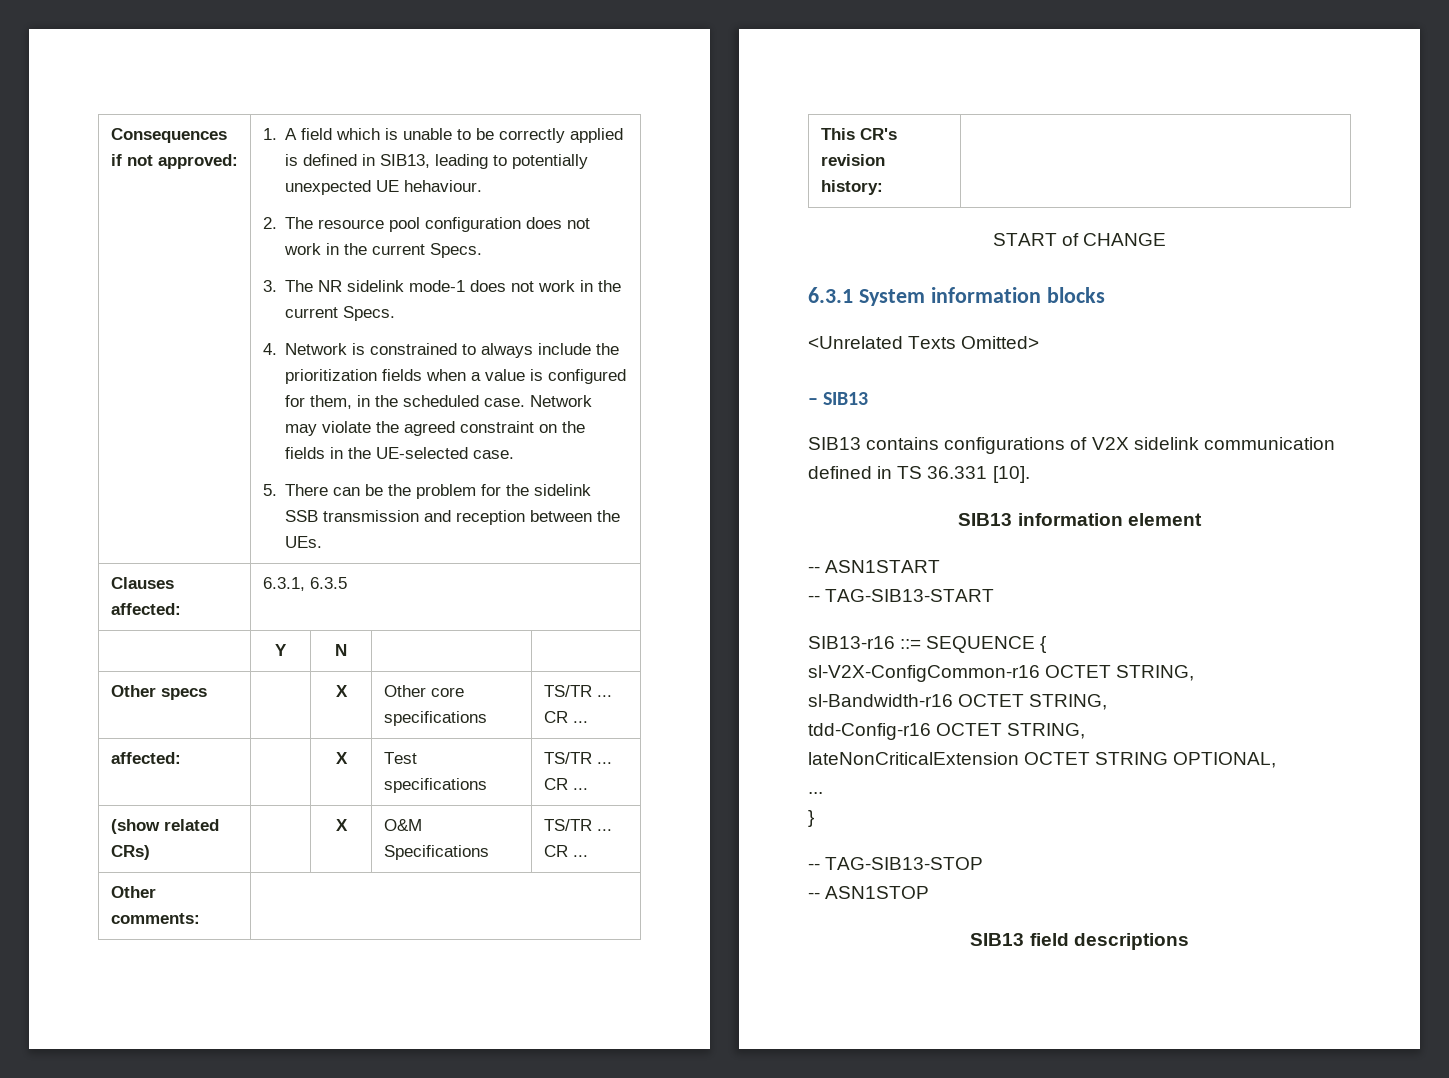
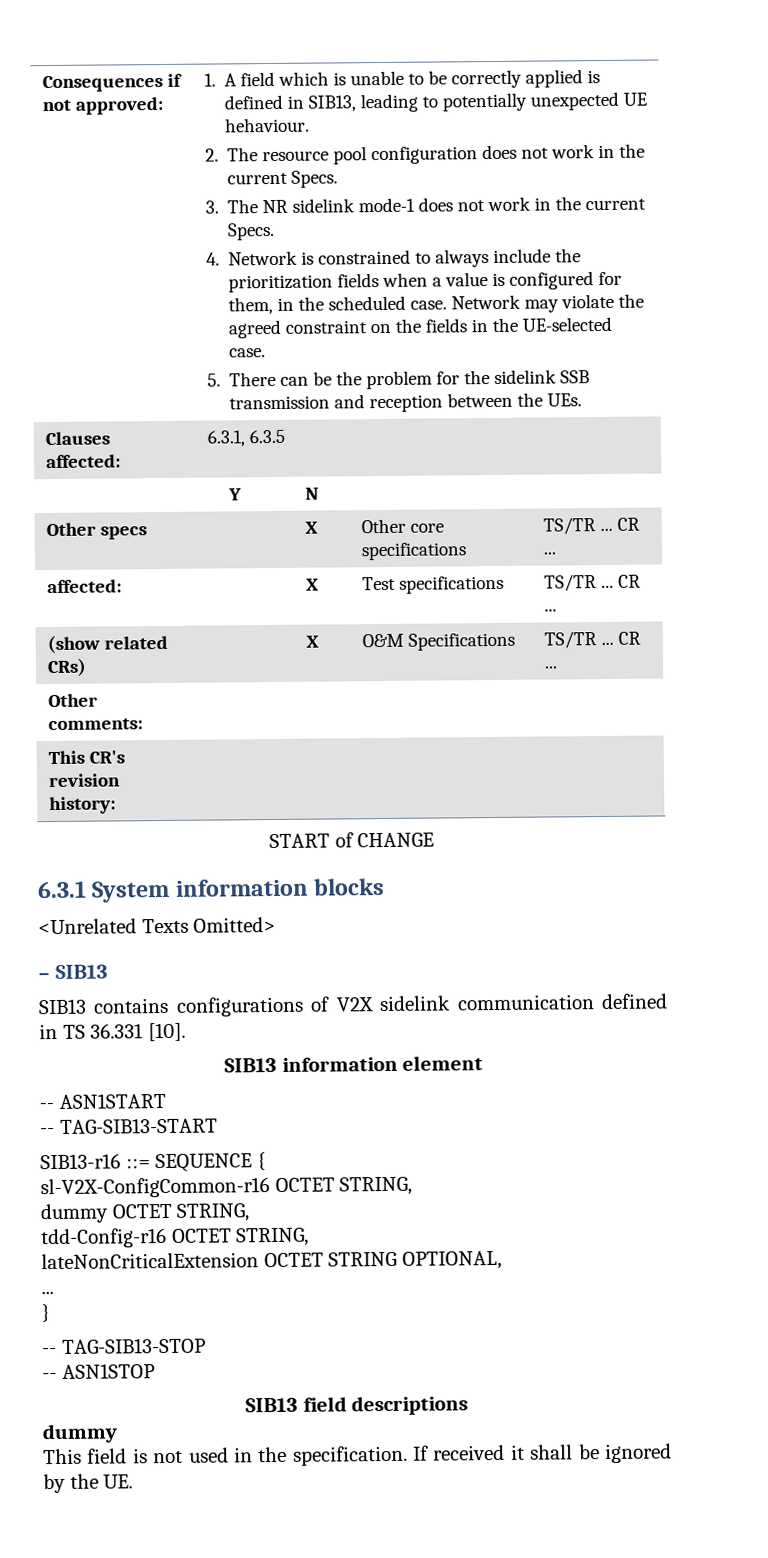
[808,694,953,707] sl-Bandwidth-r16 -> [40,1203,109,1224] dummy
(1189, 941) none -> [42,1423,118,1444] [43,1443,673,1466] [43,1473,134,1494] // dummy // This field is not used in the specification. If received it shall be ignored by the UE.

